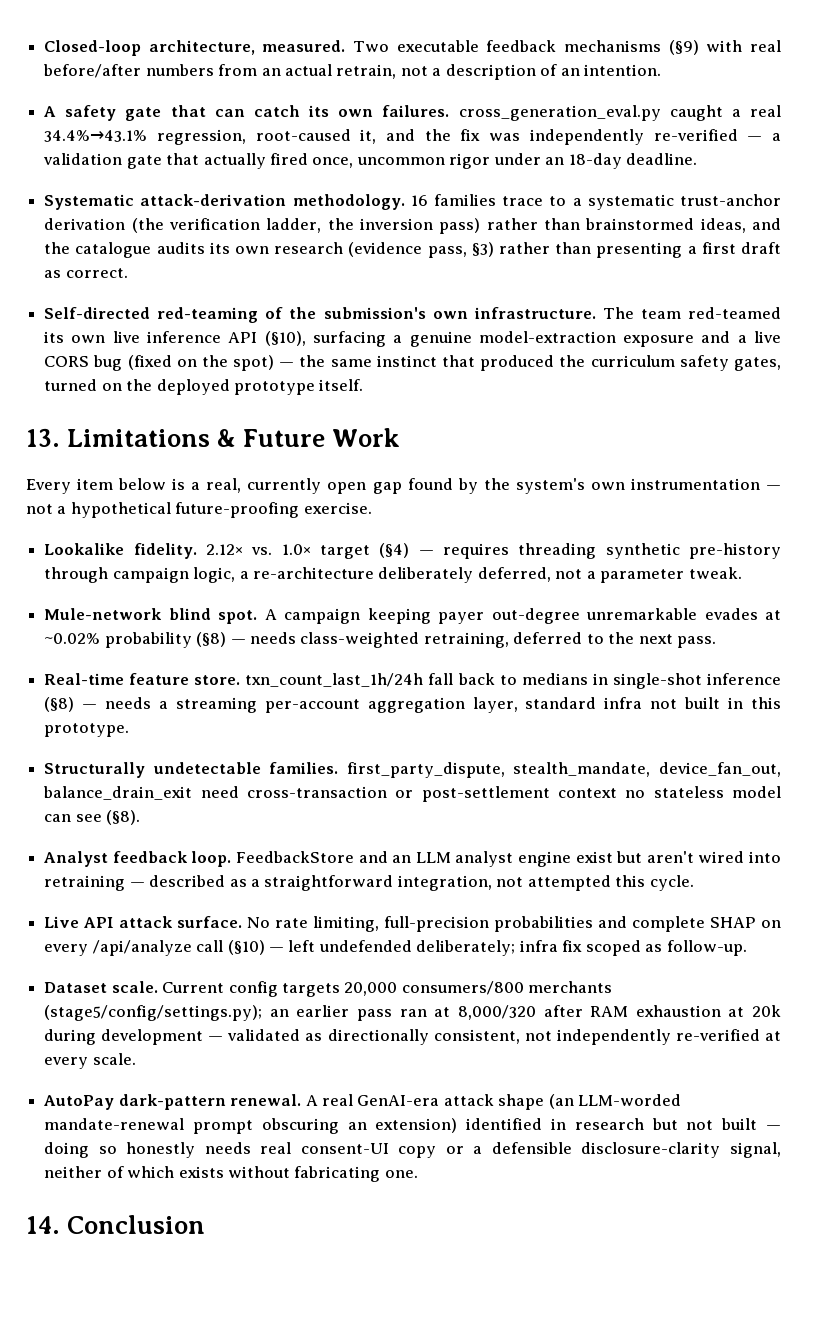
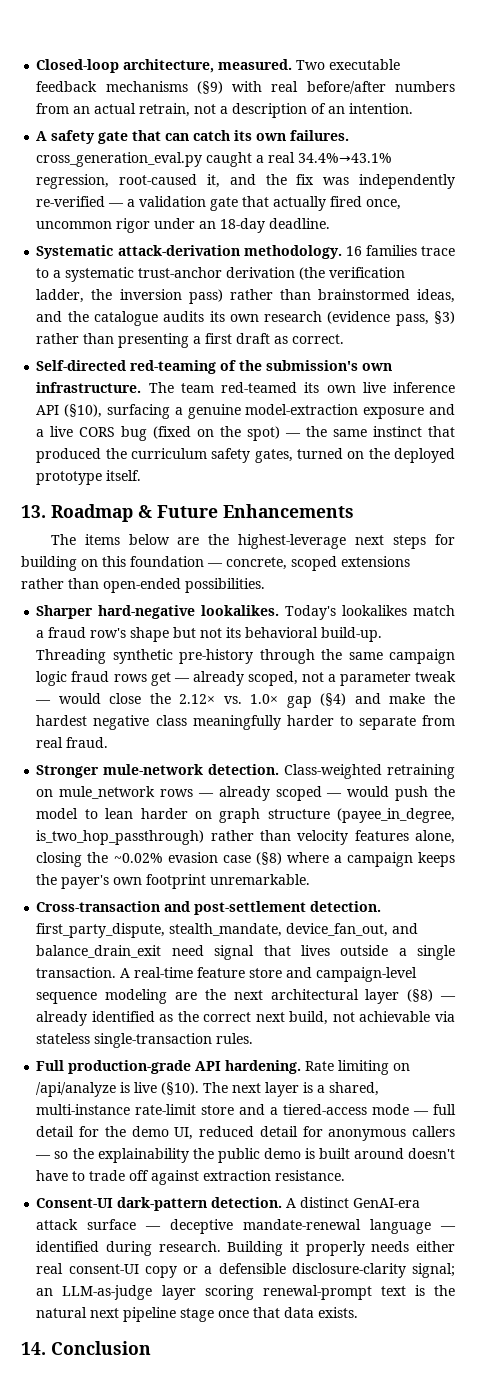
[67,429,211,447] Limitations -> [51,504,133,522] Roadmap
[332,428,401,447] [26,478,782,494] [26,502,372,518] [44,543,782,559] [44,567,742,583] [44,608,782,624] [44,632,717,648] [44,673,781,689] [44,697,782,713] [44,723,130,737] [44,762,339,778] Work // Every item below is a real, currently open gap found by the system's own instrumentation — not a hypothetical future-proofing exercise. // Lookalike fidelity. 2.12× vs. 1.0× target (§4) — requires threading synthetic pre-history through campaign logic, a re-architecture deliberately deferred, not a parameter tweak. // Mule-network blind spot. A campaign keeping payer out-degree unremarkable evades at ~0.02% probability (§8) — needs class-weighted retraining, deferred to the next pass. // Real-time feature store. txn_count_last_1h/24h fall back to medians in single-shot inference (§8) — needs a streaming per-account aggregation layer, standard infra not built in this prototype. // Structurally undetectable families. -> [223,504,354,518] [50,534,456,549] [21,556,410,571] [21,578,265,593] [36,605,456,620] [36,627,383,642] [36,649,456,664] [36,671,456,686] [35,693,455,708] [36,715,455,730] [36,737,109,748] [36,764,455,779] [36,786,455,801] [36,808,455,823] [36,830,455,845] [36,852,455,867] [36,874,311,889] [36,901,382,915] Enhancements // The items below are the highest-leverage next steps for building on this foundation — concrete, scoped extensions rather than open-ended possibilities. // Sharper hard-negative lookalikes. Today's lookalikes match a fraud row's shape but not its behavioral build-up. Threading synthetic pre-history through the same campaign logic fraud rows get — already scoped, not a parameter tweak — would close the 2.12× vs. 1.0× gap (§4) and make the hardest negative class meaningfully harder to separate from real fraud. // Stronger mule-network detection. Class-weighted retraining on mule_network rows — already scoped — would push the model to lean harder on graph structure (payee_in_degree, is_two_hop_passthrough) rather than velocity features alone, closing the ~0.02% evasion case (§8) where a campaign keeps the payer's own footprint unremarkable. // Cross-transaction and post-settlement detection.
(782, 769) none -> [392,923,419,934] and
[246,786,782,802] [44,810,141,825] [44,851,781,867] [44,875,694,891] [44,916,781,932] [44,940,747,956] [44,981,613,997] [44,1005,781,1021] [44,1029,781,1045] [44,1053,136,1069] [44,1094,682,1110] [44,1118,781,1134] [44,1142,251,1158] cross-transaction or post-settlement context no stateless model can see (§8). // Analyst feedback loop. FeedbackStore and an LLM analyst engine exist but aren't wired into retraining — described as a straightforward integration, not attempted this cycle. // Live API attack surface. No rate limiting, full-precision probabilities and complete SHAP on every /api/analyze call (§10) — left undefended deliberately; infra fix scoped as follow-up. // Dataset scale. Current config targets 20,000 consumers/800 merchants (stage5/config/settings.py); an earlier pass ran at 8,000/320 after RAM exhaustion at 20k during development — validated as directionally consistent, not independently re-verified at every scale. // AutoPay dark-pattern renewal. A real GenAI-era attack shape (an LLM-worded mandate-renewal prompt obscuring an extension) identified in research but not built — doing so honestly needs -> [214,945,455,960] [36,967,418,982] [36,989,456,1004] [36,1011,456,1026] [36,1033,254,1048] [36,1060,411,1075] [36,1082,380,1097] [36,1104,456,1115] [36,1126,456,1141] [35,1148,455,1163] [36,1170,346,1185] [36,1197,421,1211] [36,1219,456,1234] [36,1241,455,1256] signal that lives outside a single transaction. A real-time feature store and campaign-level sequence modeling are the next architectural layer (§8) — already identified as the correct next build, not achievable via stateless single-transaction rules. // Full production-grade API hardening. Rate limiting on /api/analyze is live (§10). The next layer is a shared, multi-instance rate-limit store and a tiered-access mode — full detail for the demo UI, reduced detail for anonymous callers — so the explainability the public demo is built around doesn't have to trade off against extraction resistance. // Consent-UI dark-pattern detection. A distinct GenAI-era attack surface — deceptive mandate-renewal language — identified during research. Building it properly needs either
[730,1142,781,1158] [44,1166,418,1182] signal, neither of which exists without fabricating one. -> [412,1263,456,1278] [36,1285,455,1300] [36,1307,359,1322] signal; an LLM-as-judge layer scoring renewal-prompt text is the natural next pipeline stage once that data exists.

